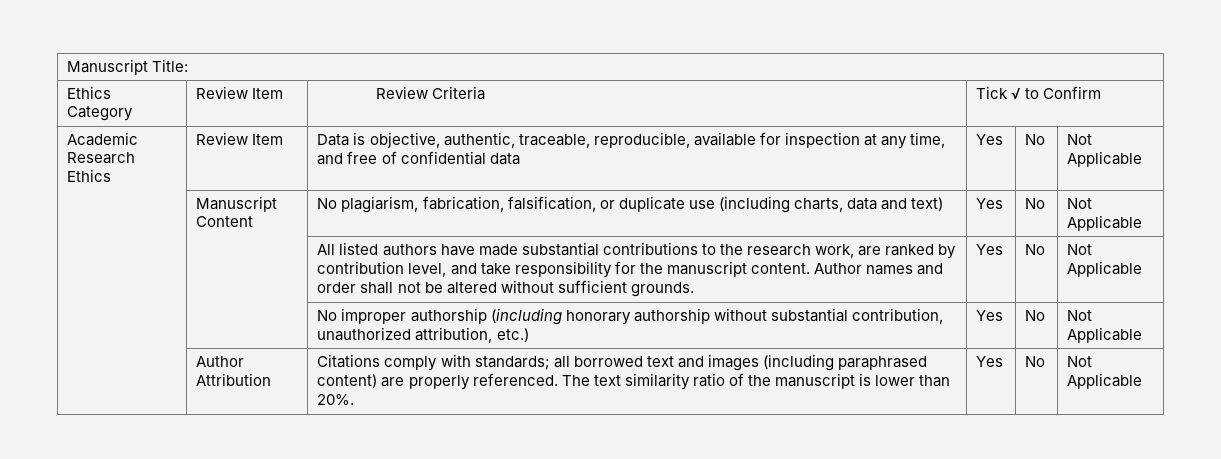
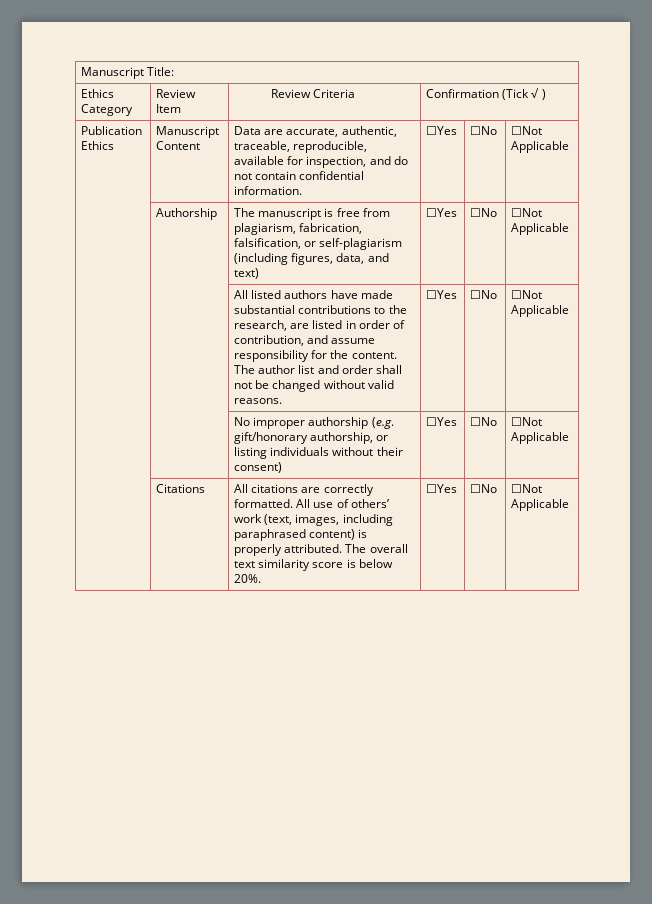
[976,86,1101,99] [67,132,139,146] [67,152,136,164] Tick √ to Confirm // Academic Research -> [426,88,546,100] [81,126,143,135] Confirmation (Tick √ ) // Publication
[196,132,284,145] Review Item -> [156,126,220,138] [156,141,201,150] Manuscript Content
[353,132,440,148] is objective, -> [264,128,339,137] are accurate,
[784,132,945,149] [317,151,520,165] [976,134,1004,145] [1025,134,1046,145] [1067,134,1093,145] [1067,151,1143,167] [196,196,278,212] [196,216,254,227] [317,196,877,213] inspection at any time, and free of confidential data | Yes | No | Not Applicable // | Manuscript Content | No plagiarism, fabrication, falsification, or duplicate use (including charts, data -> [306,156,408,168] [234,171,365,180] [234,186,303,195] [426,126,458,135] [470,126,498,135] [511,126,543,135] [511,141,570,153] [156,208,218,220] [234,208,390,220] [234,223,363,235] [234,238,403,250] [234,253,365,265] inspection, and do not contain confidential information. | ☐Yes | ☐No | ☐Not Applicable // | Authorship | The manuscript is free from plagiarism, fabrication, falsification, or self-plagiarism (including figures, data,
[976,198,1004,209] [1025,198,1046,209] [1067,198,1093,209] Yes | No | Not -> [426,208,458,217] [470,208,498,217] [511,208,543,217] ☐Yes | ☐No | ☐Not
[746,244,957,259] [317,261,913,278] research work, are ranked by contribution level, and take responsibility for the manuscript content. Author names -> [234,320,405,331] [234,335,376,346] [234,350,397,362] [234,365,315,374] research, are listed in order of contribution, and assume responsibility for the content. The author list
[446,280,694,297] [976,244,1004,255] [1025,244,1046,255] [1067,244,1093,255] [1067,261,1143,277] [317,308,943,325] [317,327,529,343] [976,310,1004,321] [1025,310,1046,321] [1067,310,1093,321] [1067,327,1143,343] [196,356,245,367] [196,373,272,386] [317,354,927,371] [317,373,951,390] [317,394,355,405] [976,356,1004,367] [1025,356,1046,367] [1067,356,1093,367] altered without sufficient grounds. | Yes | No | Not Applicable // | | No improper authorship (including honorary authorship without substantial contribution, unauthorized attribution, etc.) | Yes | No | Not Applicable // | Author Attribution | Citations comply with standards; all borrowed text and images (including paraphrased content) are properly referenced. The text similarity ratio of the manuscript is lower than 20%. | Yes | No | Not -> [272,380,394,392] [234,398,283,404] [426,290,458,299] [470,290,498,299] [511,290,543,299] [511,305,570,317] [234,417,394,429] [234,432,389,444] [234,447,403,459] [234,462,283,473] [426,417,458,426] [470,417,498,426] [511,417,543,426] [511,432,570,444] [156,484,206,493] [234,484,374,496] [234,499,389,508] [234,514,393,526] [234,529,368,541] [234,544,408,556] [234,559,393,571] [234,574,262,583] [426,484,458,493] [470,484,498,493] [511,484,543,493] changed without valid reasons. | ☐Yes | ☐No | ☐Not Applicable // | | No improper authorship (e.g. gift/honorary authorship, or listing individuals without their consent) | ☐Yes | ☐No | ☐Not Applicable // | Citations | All citations are correctly formatted. All use of others’ work (text, images, including paraphrased content) is properly attributed. The overall text similarity score is below 20%. | ☐Yes | ☐No | ☐Not

